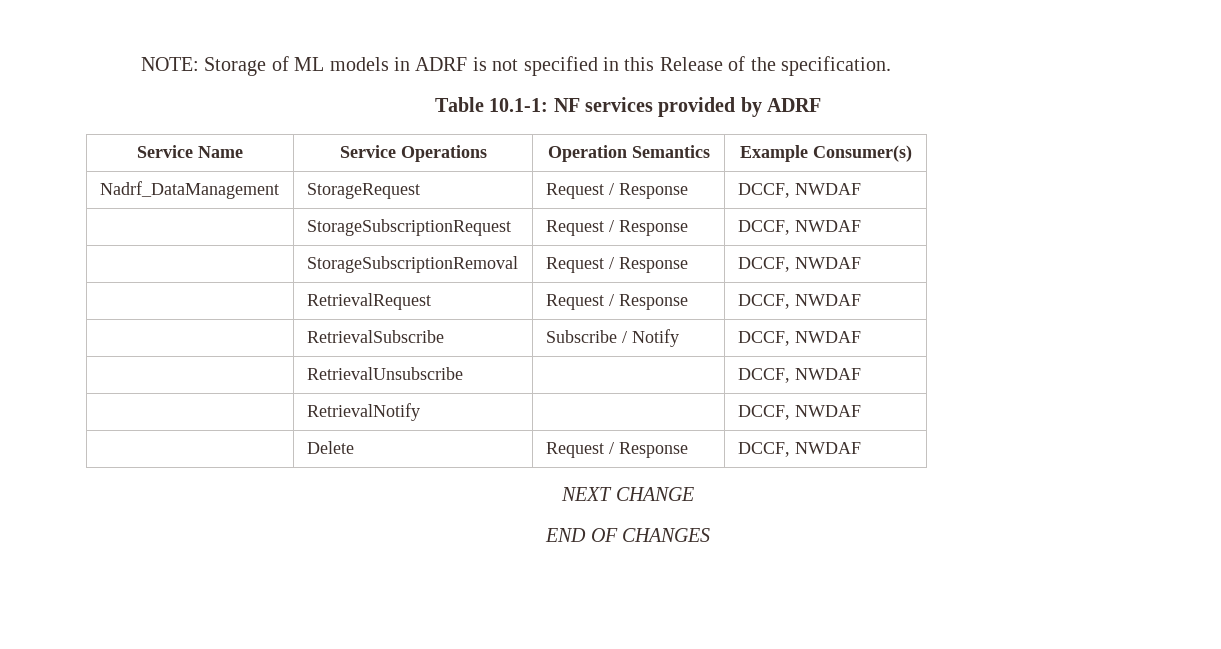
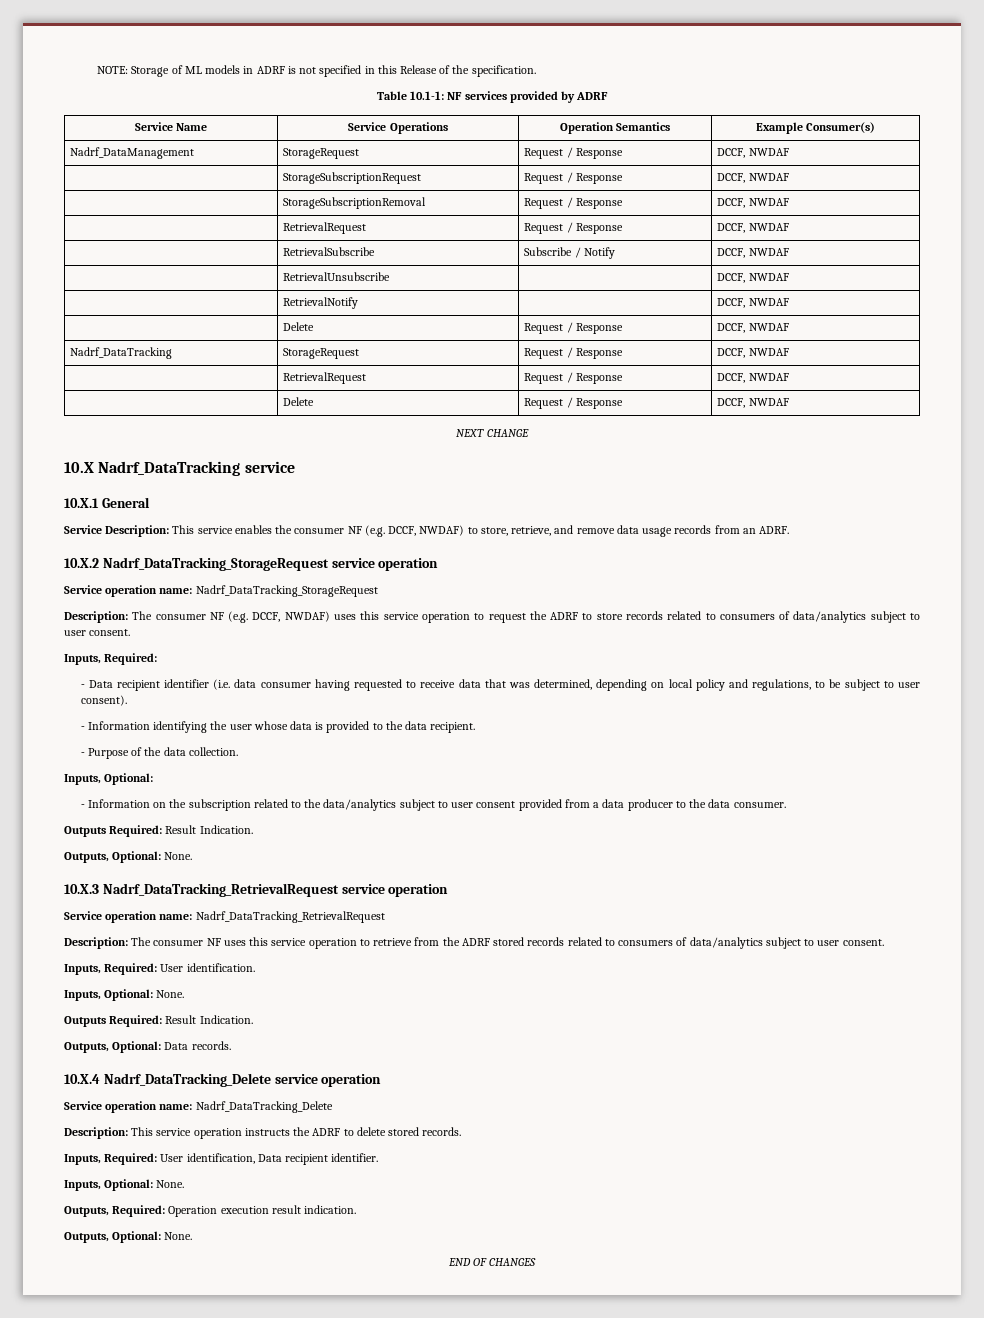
[561,487,694,501] // NEXT CHANGE -> [70,347,173,359] [283,348,360,359] [524,347,623,359] [717,348,789,358] [283,372,367,384] [524,372,623,384] [717,373,789,383] [283,397,315,406] [524,397,623,409] [717,398,789,408] [456,429,529,437] [64,461,295,476] [64,497,150,508] [64,525,790,537] [64,557,439,571] [64,585,378,597] [64,611,920,623] [64,629,131,636] [64,653,158,665] [80,679,920,691] [80,695,127,706] [80,721,476,733] [80,747,238,759] [64,773,154,785] [80,799,786,811] [64,825,253,837] [64,851,193,863] [64,883,449,897] [64,911,385,923] [64,937,884,949] [64,963,255,975] [64,989,185,1001] [64,1015,253,1027] [64,1041,231,1053] [64,1073,382,1087] [64,1101,333,1113] [64,1127,462,1139] [64,1153,379,1165] [64,1179,185,1191] [64,1205,357,1217] [64,1231,193,1243] // Nadrf_DataTracking | StorageRequest | Request / Response | DCCF, NWDAF // | RetrievalRequest | Request / Response | DCCF, NWDAF // | Delete | Request / Response | DCCF, NWDAF // NEXT CHANGE // 10.X Nadrf_DataTracking service // 10.X.1 General // Service Description: This service enables the consumer NF (e.g. DCCF, NWDAF) to store, retrieve, and remove data usage records from an ADRF. // 10.X.2 Nadrf_DataTracking_StorageRequest service operation // Service operation name: Nadrf_DataTracking_StorageRequest // Description: The consumer NF (e.g. DCCF, NWDAF) uses this service operation to request the ADRF to store records related to consumers of data/analytics subject to user consent. // Inputs, Required: // - Data recipient identifier (i.e. data consumer having requested to receive data that was determined, depending on local policy and regulations, to be subject to user consent). // - Information identifying the user whose data is provided to the data recipient. // - Purpose of the data collection. // Inputs, Optional: // - Information on the subscription related to the data/analytics subject to user consent provided from a data producer to the data consumer. // Outputs Required: Result Indication. // Outputs, Optional: None. // 10.X.3 Nadrf_DataTracking_RetrievalRequest service operation // Service operation name: Nadrf_DataTracking_RetrievalRequest // Description: The consumer NF uses this service operation to retrieve from the ADRF stored records related to consumers of data/analytics subject to user consent. // Inputs, Required: User identification. // Inputs, Optional: None. // Outputs Required: Result Indication. // Outputs, Optional: Data records. // 10.X.4 Nadrf_DataTracking_Delete service operation // Service operation name: Nadrf_DataTracking_Delete // Description: This service operation instructs the ADRF to delete stored records. // Inputs, Required: User identification, Data recipient identifier. // Inputs, Optional: None. // Outputs, Required: Operation execution result indication. // Outputs, Optional: None.

